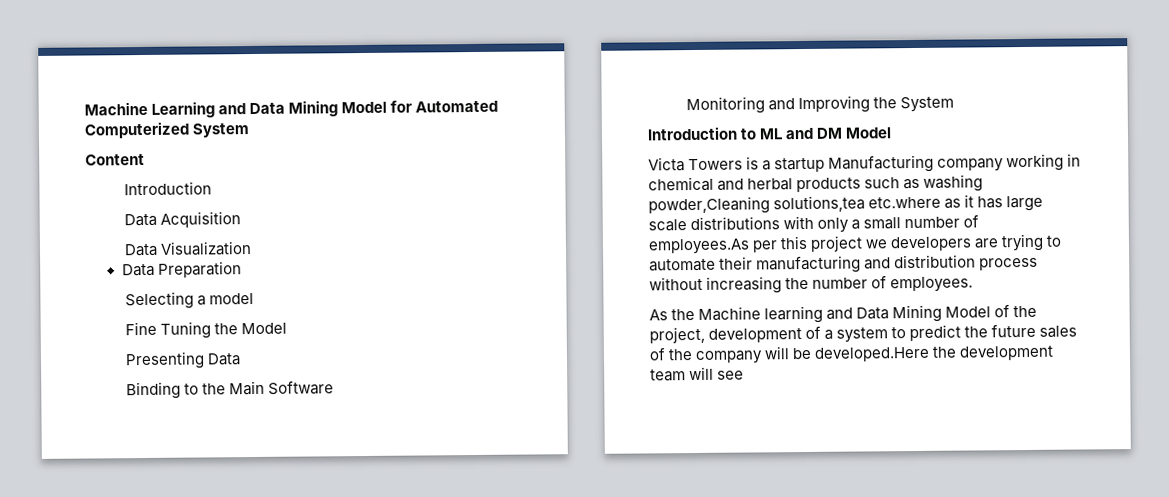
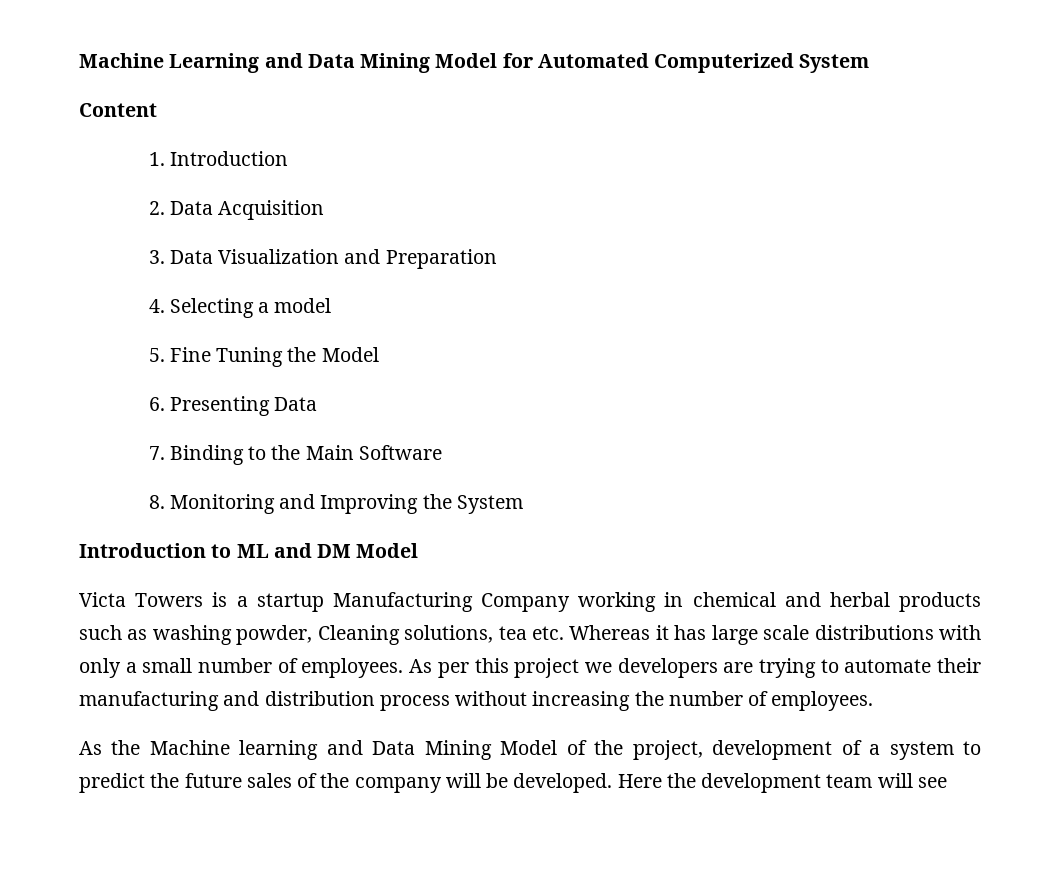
(145, 159) none -> [148,152,165,166] 1.
(212, 188) none -> [148,201,165,215] 2.
(241, 219) none -> [148,250,165,264] 3.
[121,263,155,277] // Data -> [344,249,381,264] and
(243, 269) none -> [148,299,165,313] 4.
(255, 298) none -> [148,348,165,362] 5.
(288, 328) none -> [148,397,165,411] 6.
(241, 359) none -> [148,446,165,460] 7.
(335, 387) none -> [148,495,165,509] 8.
[937,158,1005,172] company -> [481,593,570,612] Company
[648,195,962,215] powder,Cleaning solutions,tea etc.where as -> [236,625,651,645] powder, Cleaning solutions, tea etc. Whereas
[648,238,750,255] employees.As -> [301,658,433,678] employees. As
[814,346,931,362] developed.Here -> [513,773,662,793] developed. Here

